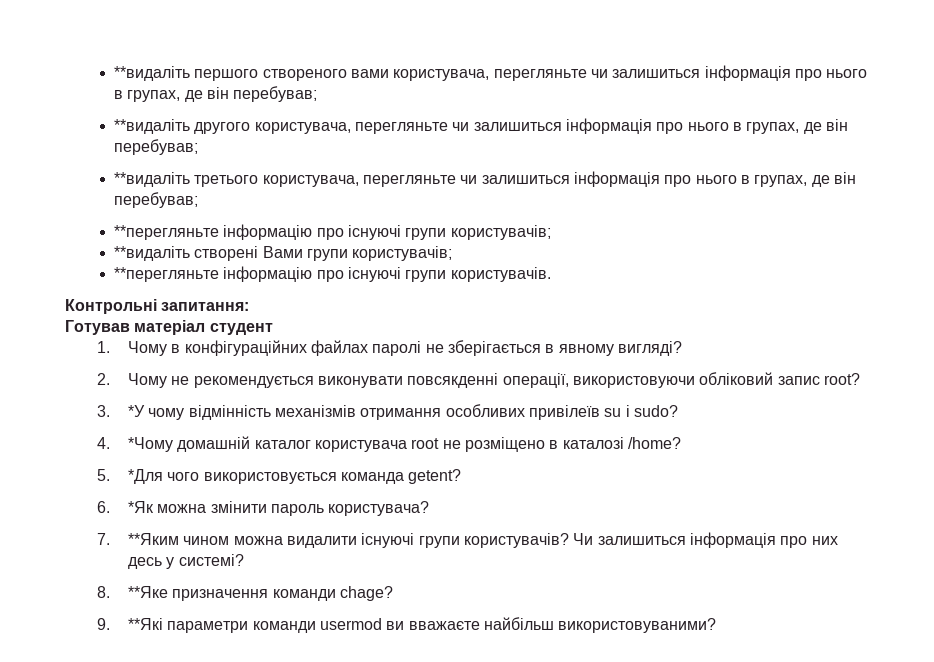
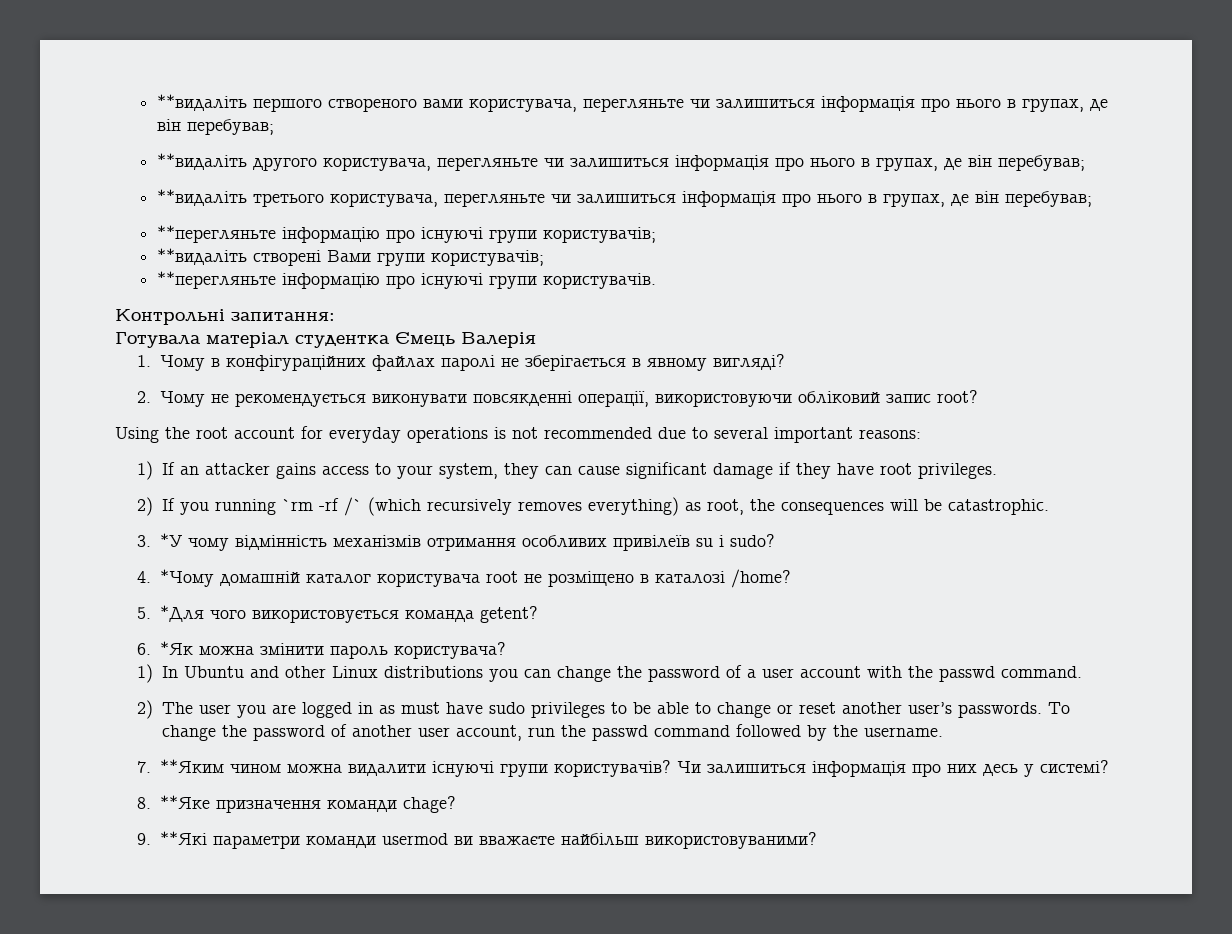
[65,320,273,335] Готував матеріал студент -> [115,332,536,348] Готувала матеріал студентка Ємець Валерія
(860, 379) none -> [115,426,921,443] [137,461,998,480] [137,497,1050,516] // Using the root account for everyday operations is not recommended due to several important reasons: // 1) If an attacker gains access to your system, they can cause significant damage if they have root privileges. // 2) If you running `rm -rf /` (which recursively removes everything) as root, the consequences will be catastrophic.
(430, 508) none -> [137,664,1083,683] [137,700,1071,719] [162,724,944,741] // 1) In Ubuntu and other Linux distributions you can change the password of a user account with the passwd command. // 2) The user you are logged in as must have sudo privileges to be able to change or reset another user’s passwords. To change the password of another user account, run the passwd command followed by the username.

